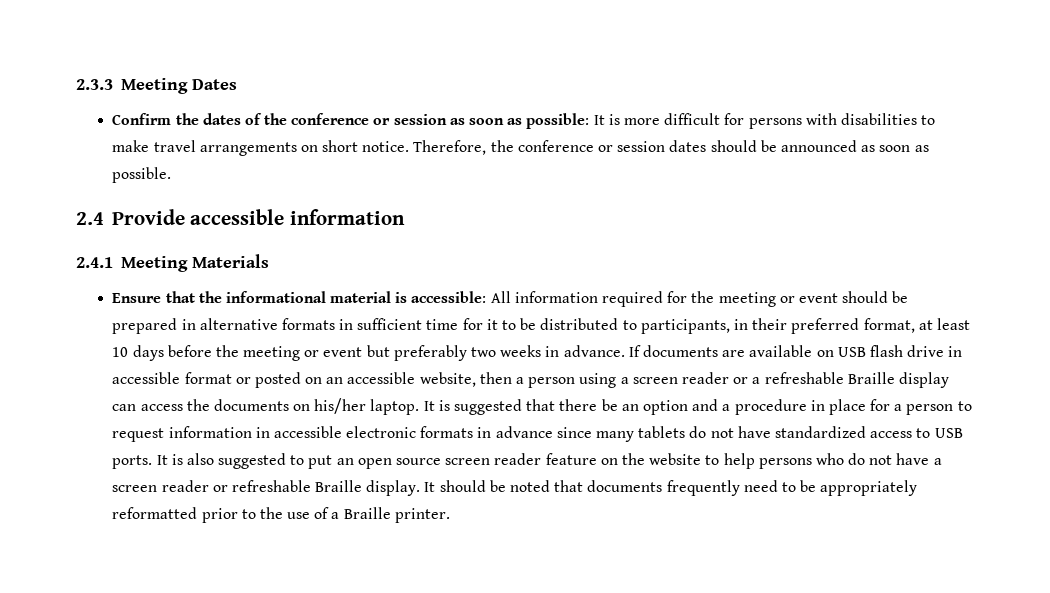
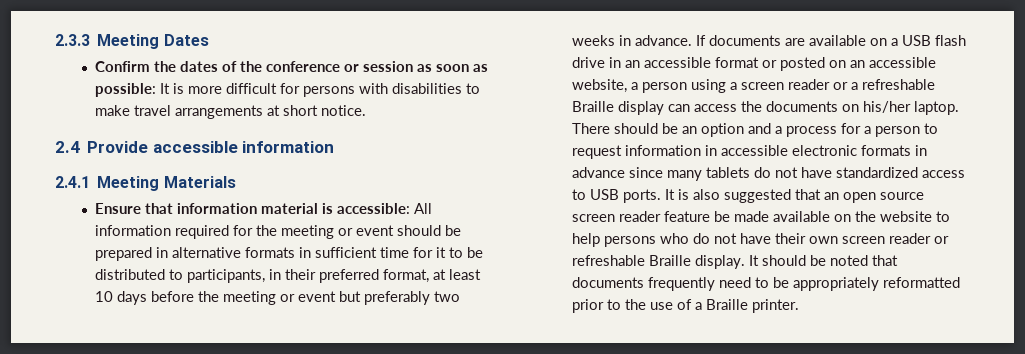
[300,145,318,152] on -> [267,105,281,116] at
[413,140,929,155] [112,167,172,183] Therefore, the conference or session dates should be announced as soon as possible. -> (367, 110) none
[198,291,326,303] the informational -> [177,203,258,214] information
(834, 353) none -> [891,38,899,46] a
(963, 351) none -> [625,60,641,68] an
[479,372,512,384] then -> (628, 86) none
[423,399,598,415] It is suggested that there -> [572,123,659,134] There should
[734,399,866,415] procedure in place -> [786,126,838,137] process
[290,455,333,469] to put -> [795,189,822,200] that
(597, 459) none -> [714,211,831,222] be made available
[933,458,942,465] a -> [775,233,839,244] their own

